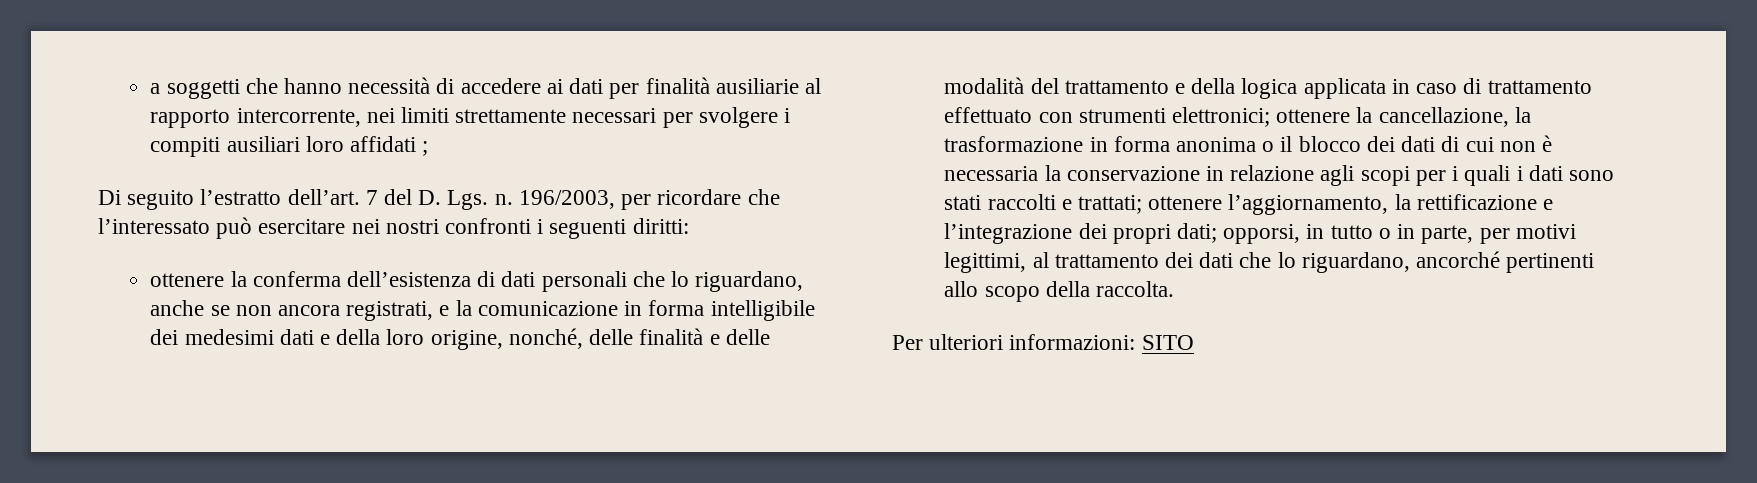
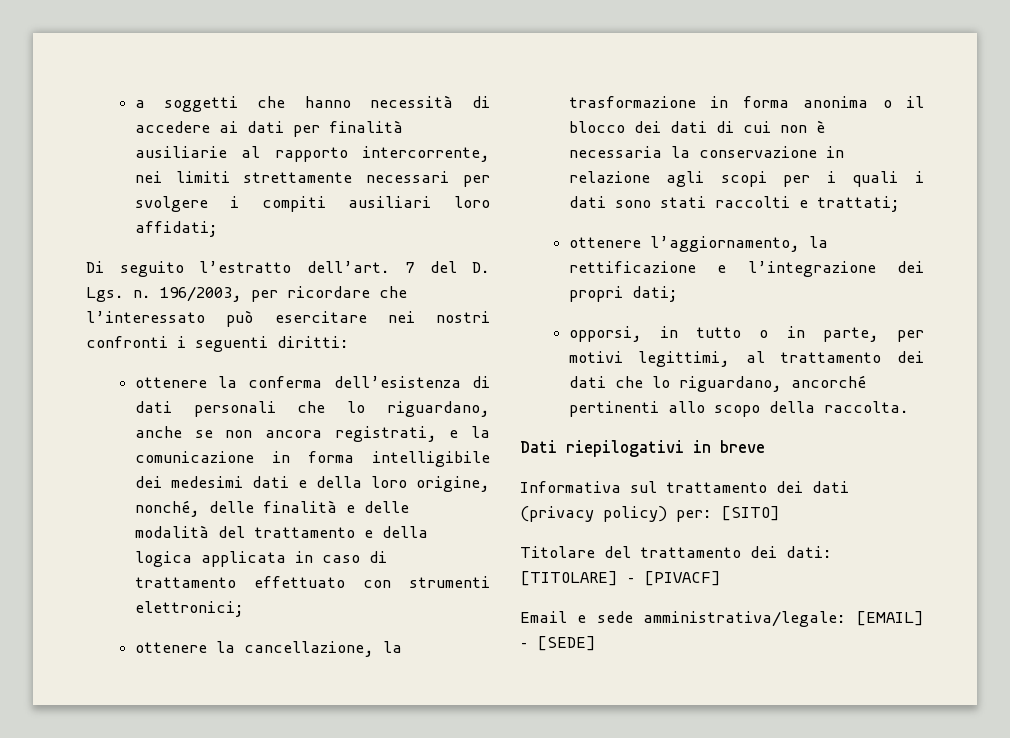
[350,136,429,156] affidati ; -> [134,221,218,237] affidati;
(1271, 117) none -> (244, 609) //
(1143, 204) none -> (900, 204) //
(1218, 233) none -> (678, 294) //
[892,334,1194,350] Per ulteriori informazioni: SITO -> [520,440,765,457] [520,481,849,493] [520,506,780,522] [520,546,832,558] [520,571,721,586] [520,611,924,627] [520,636,596,651] Dati riepilogativi in breve // Informativa sul trattamento dei dati (privacy policy) per: [SITO] // Titolare del trattamento dei dati: [TITOLARE] – [PIVACF] // Email e sede amministrativa/legale: [EMAIL] – [SEDE]

